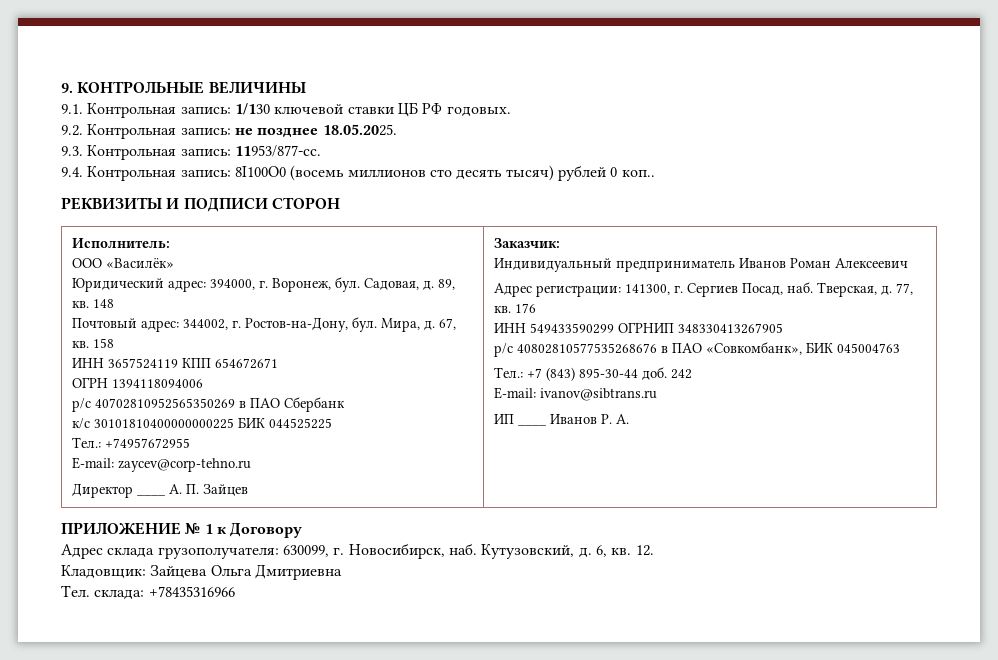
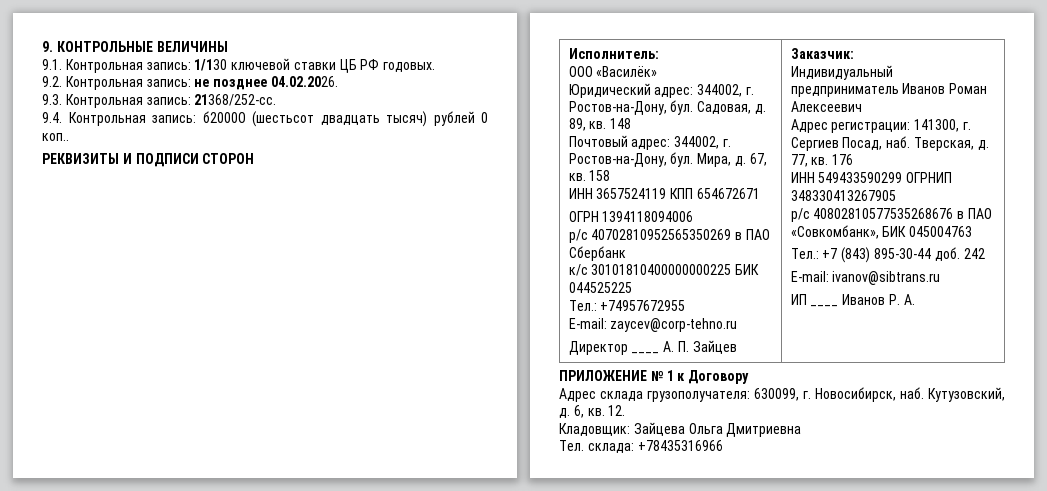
[322,124,397,136] 18.05.2025. -> [270,76,338,87] 04.02.2026.
[234,145,321,157] 11953/877-сс. -> [194,94,277,106] 21368/252-сс.
[234,165,503,181] 8І100О0 (восемь миллионов сто десять -> [202,111,380,127] б2000О (шестьсот двадцать
[210,278,332,292] 394000, г. Воронеж, -> [697,84,754,97] [568,101,667,115] 344002, г. Ростов-на-Дону,

